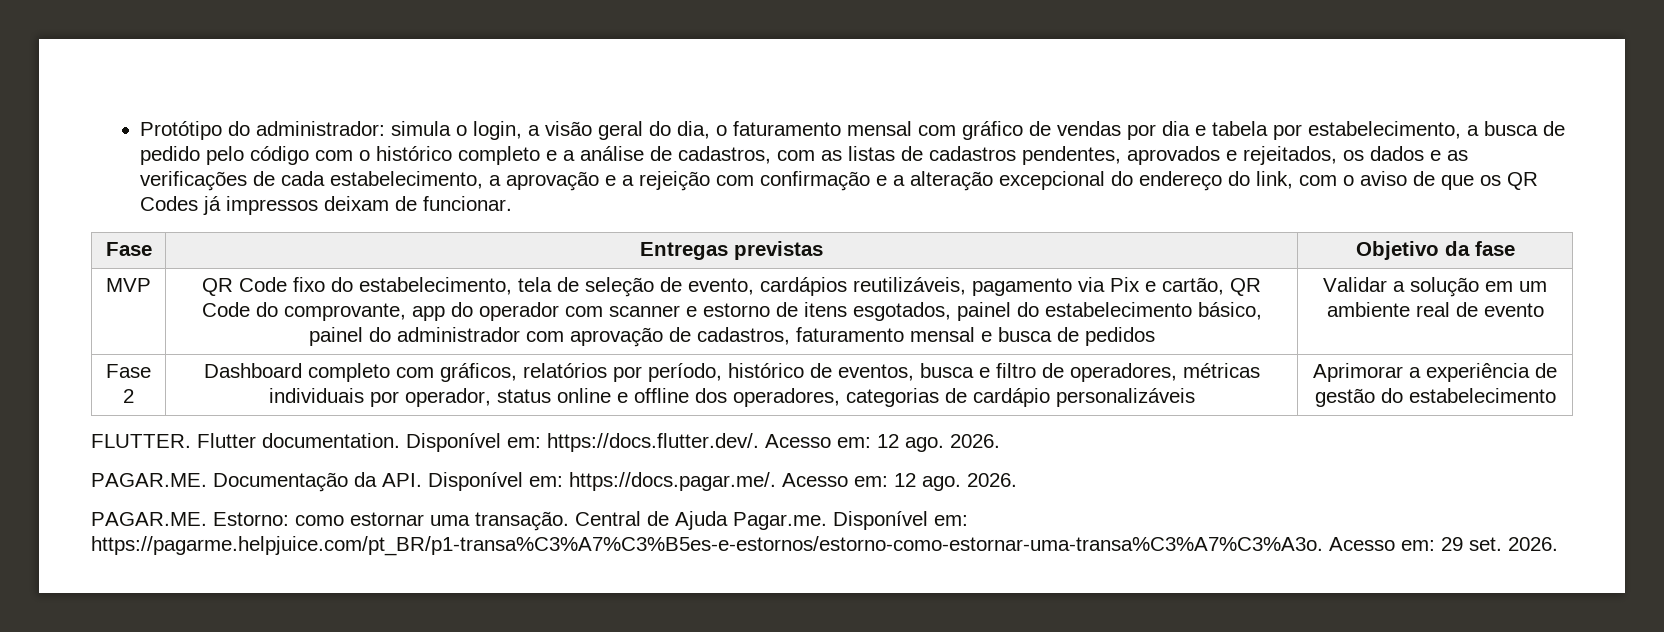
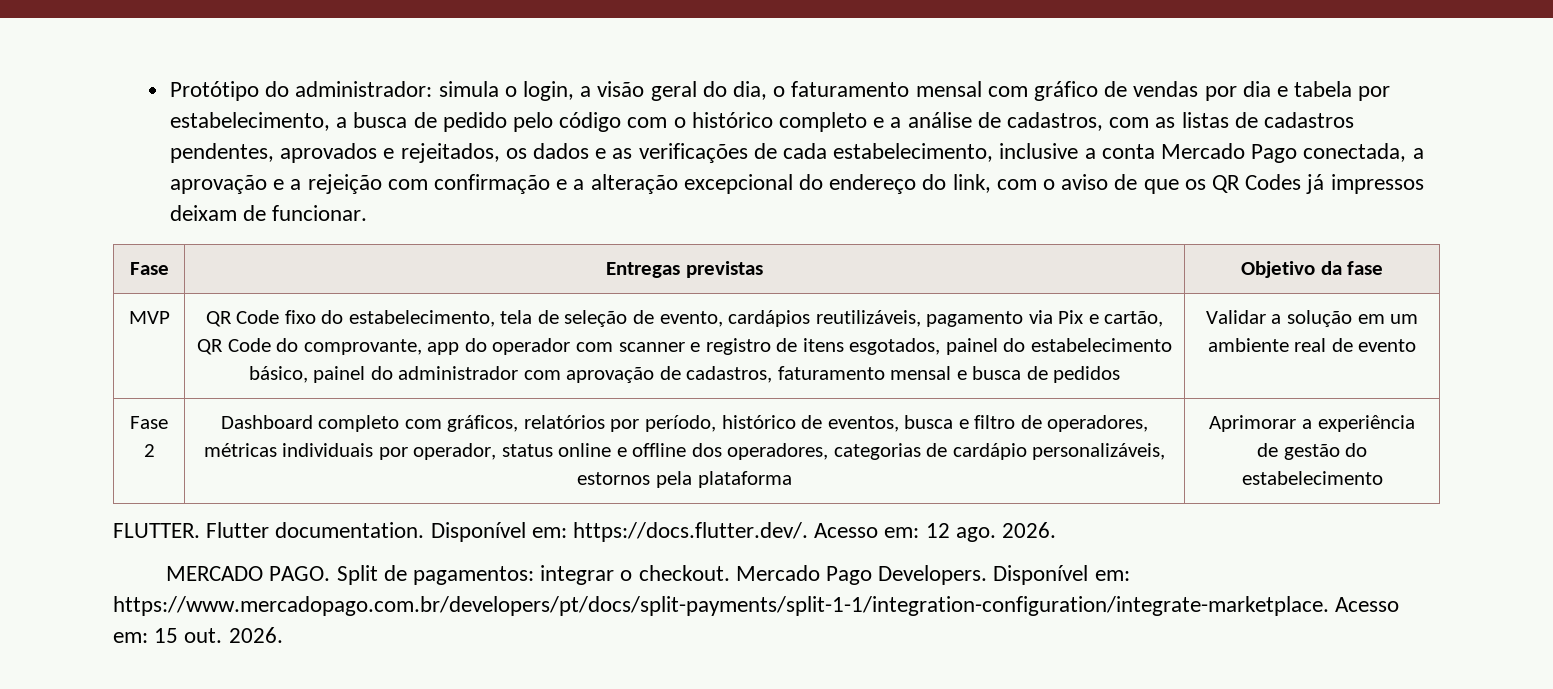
(484, 180) none -> [999,143,1407,163] inclusive a conta Mercado Pago conectada,
[702,303,770,317] estorno -> [705,338,771,355] registro
[1055,388,1195,407] personalizáveis -> [1032,443,1166,460] [577,471,792,488] personalizáveis, estornos pela plataforma
[91,472,1017,492] [91,511,968,531] [91,536,1558,556] PAGAR.ME. Documentação da API. Disponível em: https://docs.pagar.me/. Acesso em: 12 ago. 2026. // PAGAR.ME. Estorno: como estornar uma transação. Central de Ajuda Pagar.me. Disponível em: https://pagarme.helpjuice.com/pt_BR/p1-transa%C3%A7%C3%B5es-e-estornos/estorno-como-estornar-uma-transa%C3%A7%C3%A3o. Acesso em: 29 set. 2026. -> [166,565,1130,585] [113,596,1400,616] [113,627,283,643] MERCADO PAGO. Split de pagamentos: integrar o checkout. Mercado Pago Developers. Disponível em: https://www.mercadopago.com.br/developers/pt/docs/split-payments/split-1-1/integration-configuration/integrate-marketplace. Acesso em: 15 out. 2026.

